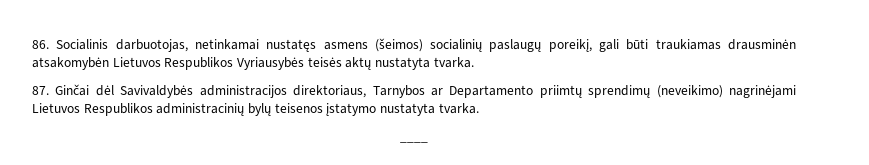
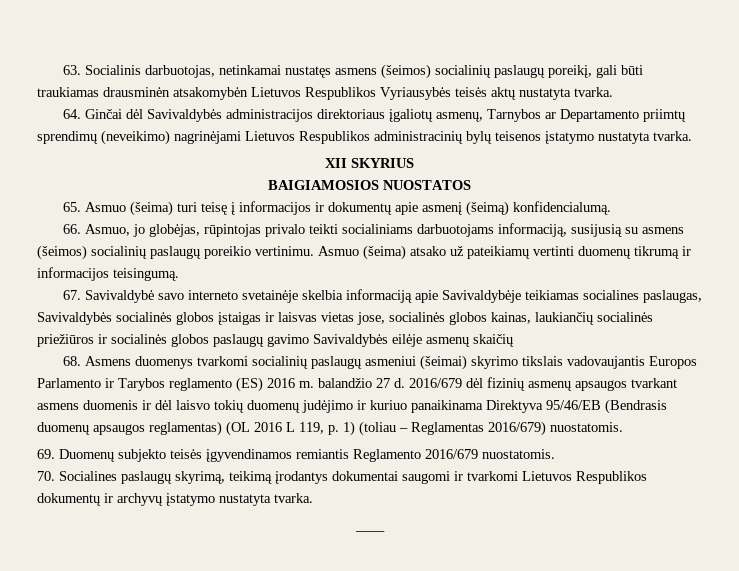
[32,40,49,49] 86. -> [62,65,81,75] 63.
[32,86,49,95] 87. -> [62,109,81,119] 64.
[293,85,367,98] direktoriaus, -> [316,109,483,122] direktoriaus įgaliotų asmenų,
(479, 108) none -> [325,158,414,168] [268,180,471,190] [62,201,611,216] [62,223,684,237] [37,245,691,260] [37,267,179,281] [62,289,702,303] [37,312,653,325] [37,334,514,347] [62,355,697,370] [37,377,677,392] [37,399,667,414] [37,421,623,436] [37,449,555,462] [37,471,647,484] [37,493,313,506] // XII SKYRIUS // BAIGIAMOSIOS NUOSTATOS // 65. Asmuo (šeima) turi teisę į informacijos ir dokumentų apie asmenį (šeimą) konfidencialumą. // 66. Asmuo, jo globėjas, rūpintojas privalo teikti socialiniams darbuotojams informaciją, susijusią su asmens (šeimos) socialinių paslaugų poreikio vertinimu. Asmuo (šeima) atsako už pateikiamų vertinti duomenų tikrumą ir informacijos teisingumą. // 67. Savivaldybė savo interneto svetainėje skelbia informaciją apie Savivaldybėje teikiamas socialines paslaugas, Savivaldybės socialinės globos įstaigas ir laisvas vietas jose, socialinės globos kainas, laukiančių socialinės priežiūros ir socialinės globos paslaugų gavimo Savivaldybės eilėje asmenų skaičių // 68. Asmens duomenys tvarkomi socialinių paslaugų asmeniui (šeimai) skyrimo tikslais vadovaujantis Europos Parlamento ir Tarybos reglamento (ES) 2016 m. balandžio 27 d. 2016/679 dėl fizinių asmenų apsaugos tvarkant asmens duomenis ir dėl laisvo tokių duomenų judėjimo ir kuriuo panaikinama Direktyva 95/46/EB (Bendrasis duomenų apsaugos reglamentas) (OL 2016 L 119, p. 1) (toliau – Reglamentas 2016/679) nuostatomis. // 69. Duomenų subjekto teisės įgyvendinamos remiantis Reglamento 2016/679 nuostatomis. // 70. Socialines paslaugų skyrimą, teikimą įrodantys dokumentai saugomi ir tvarkomi Lietuvos Respublikos dokumentų ir archyvų įstatymo nustatyta tvarka.

